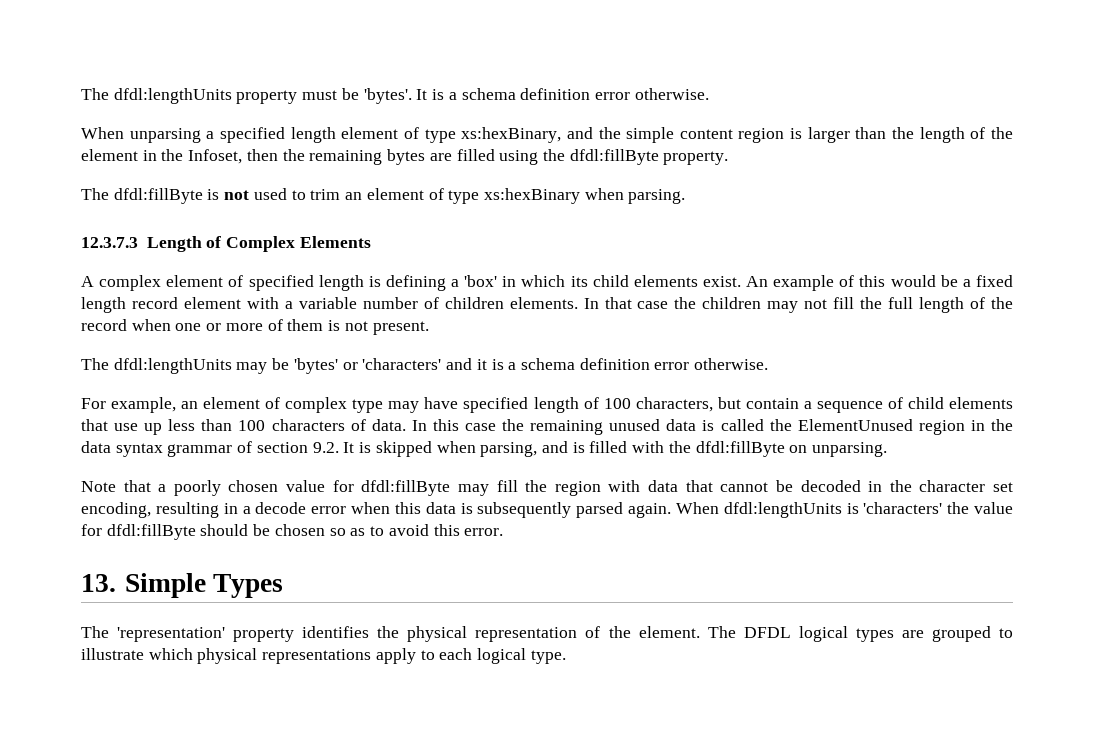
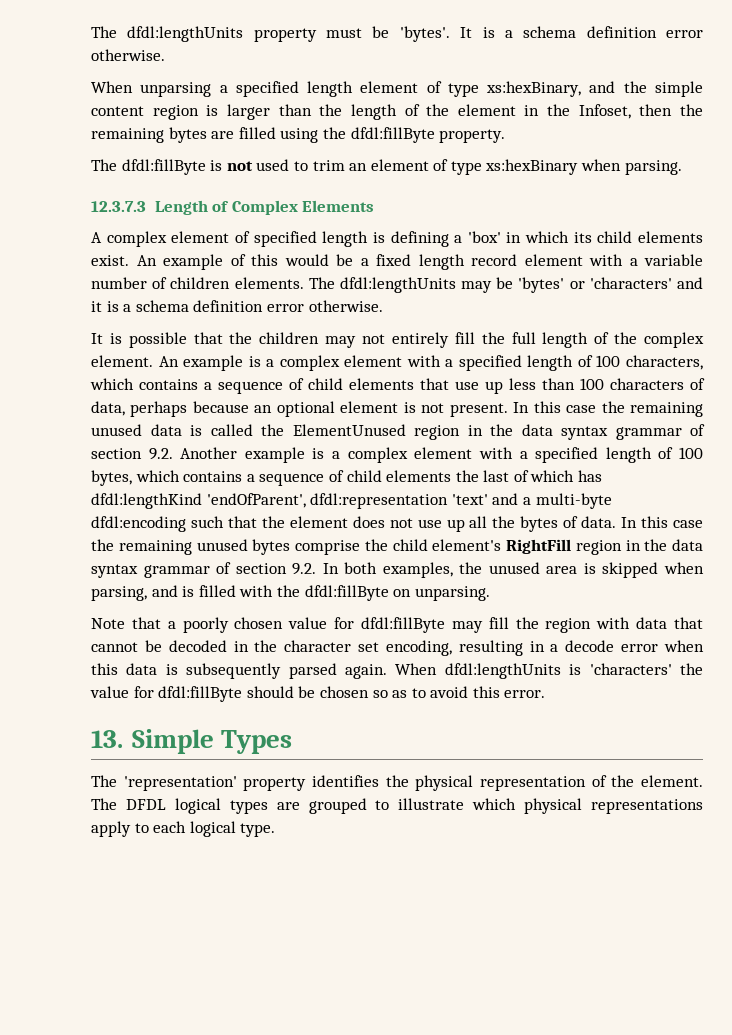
[583,297,1014,313] [81,319,429,335] In that case the children may not fill the full length of the record when one or more of them is not present. // -> (304, 283) none
[81,397,459,413] For example, an element of complex type may have -> [91,332,705,348] [91,355,454,371] It is possible that the children may not entirely fill the full length of the complex element. An example is a complex element with a
[717,397,799,409] but contain -> [90,378,198,390] which contains
[371,419,406,431] data. -> [91,401,508,417] data, perhaps because an optional element is not present.
[343,442,355,453] It -> [180,447,703,463] [91,470,603,486] [91,493,612,509] [91,516,703,532] [91,539,703,555] [91,562,578,578] Another example is a complex element with a specified length of 100 bytes, which contains a sequence of child elements the last of which has dfdl:lengthKind 'endOfParent', dfdl:representation 'text' and a multi-byte dfdl:encoding such that the element does not use up all the bytes of data. In this case the remaining unused bytes comprise the child element's RightFill region in the data syntax grammar of section 9.2. In both examples, the unused area

